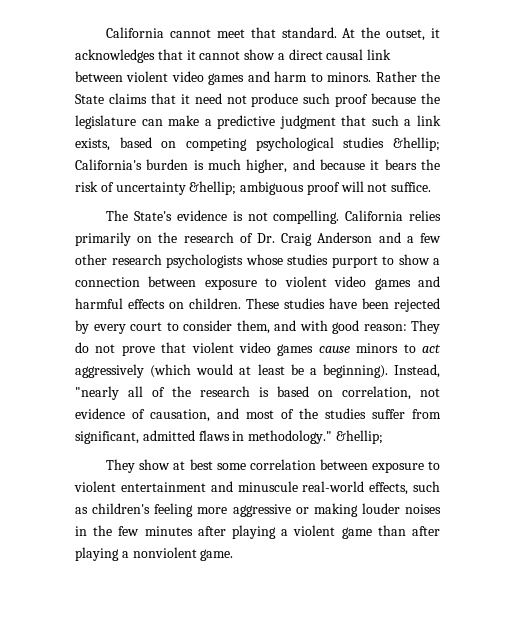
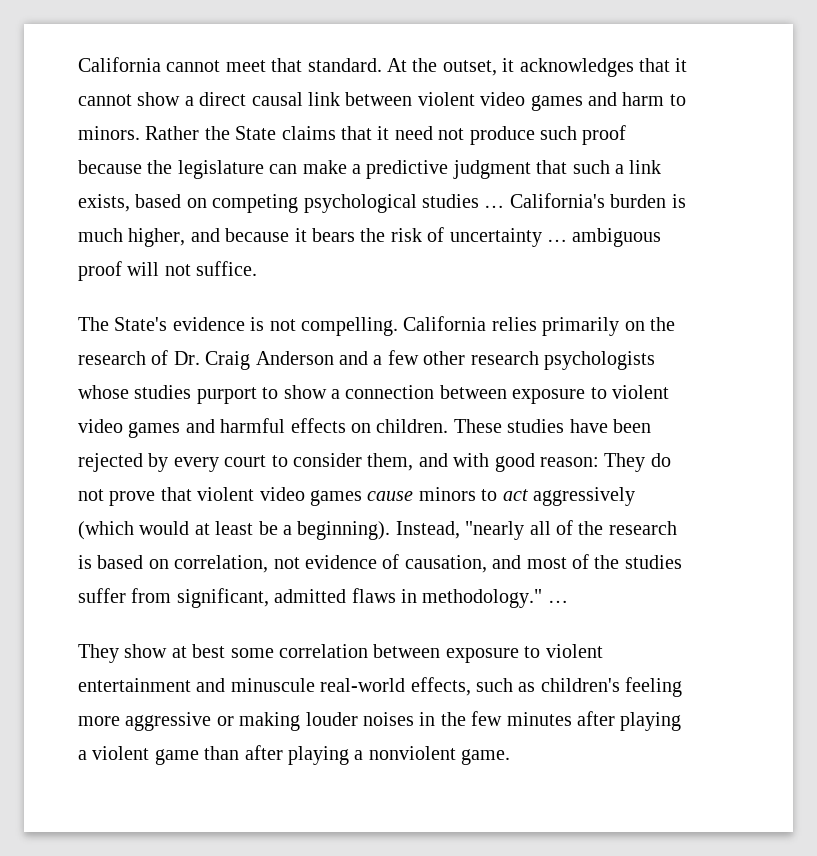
[393,137,440,151] &hellip; -> [484,205,505,208] …
[189,181,237,195] &hellip; -> [546,239,567,242] …
[335,430,383,444] &hellip; -> [547,600,568,603] …

